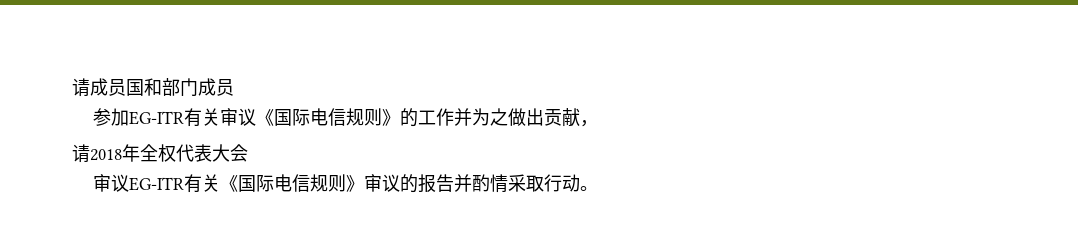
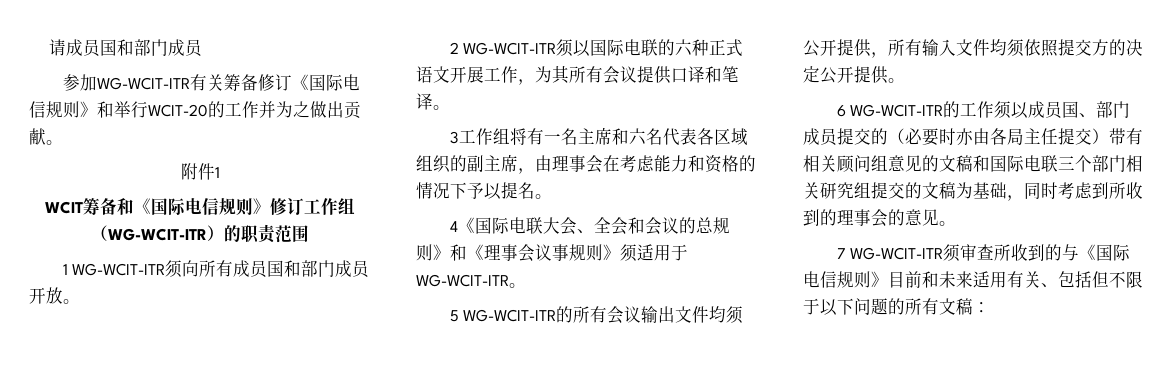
[128,108,400,127] EG-ITR有关审议《国际电信规则》 -> [96,74,360,91] [29,101,208,118] WG-WCIT-ITR有关筹备修订《国际电信规则》和举行WCIT-20
[579,120,598,127] [72,144,249,163] [92,174,598,193] ， // 请2018年全权代表大会 // 审议EG-ITR有关《国际电信规则》审议的报告并酌情采取行动。 -> [46,140,63,145] [180,163,220,180] [45,197,355,216] [91,224,309,244] [62,260,371,278] [29,287,80,304] [449,39,744,57] [416,66,739,85] [416,93,450,110] [449,127,748,146] [416,154,756,174] [416,182,552,200] [449,217,730,235] [416,244,688,262] [416,274,526,288] [449,306,744,324] [803,39,1143,58] [803,66,905,84] [836,101,1131,119] [803,128,1143,146] [803,155,1143,173] [803,182,1143,201] [803,209,956,227] [836,244,1131,262] [803,271,1143,288] [803,298,990,316] 。 // 附件1 // WCIT筹备和《国际电信规则》修订工作组（WG-WCIT-ITR）的职责范围 // 1 WG-WCIT-ITR须向所有成员国和部门成员开放。 // 2 WG-WCIT-ITR须以国际电联的六种正式语文开展工作，为其所有会议提供口译和笔译。 // 3工作组将有一名主席和六名代表各区域组织的副主席，由理事会在考虑能力和资格的情况下予以提名。 // 4《国际电联大会、全会和会议的总规则》和《理事会议事规则》须适用于WG-WCIT-ITR。 // 5 WG-WCIT-ITR的所有会议输出文件均须公开提供，所有输入文件均须依照提交方的决定公开提供。 // 6 WG-WCIT-ITR的工作须以成员国、部门成员提交的（必要时亦由各局主任提交）带有相关顾问组意见的文稿和国际电联三个部门相关研究组提交的文稿为基础，同时考虑到所收到的理事会的意见。 // 7 WG-WCIT-ITR须审查所收到的与《国际电信规则》目前和未来适用有关、包括但不限于以下问题的所有文稿：

